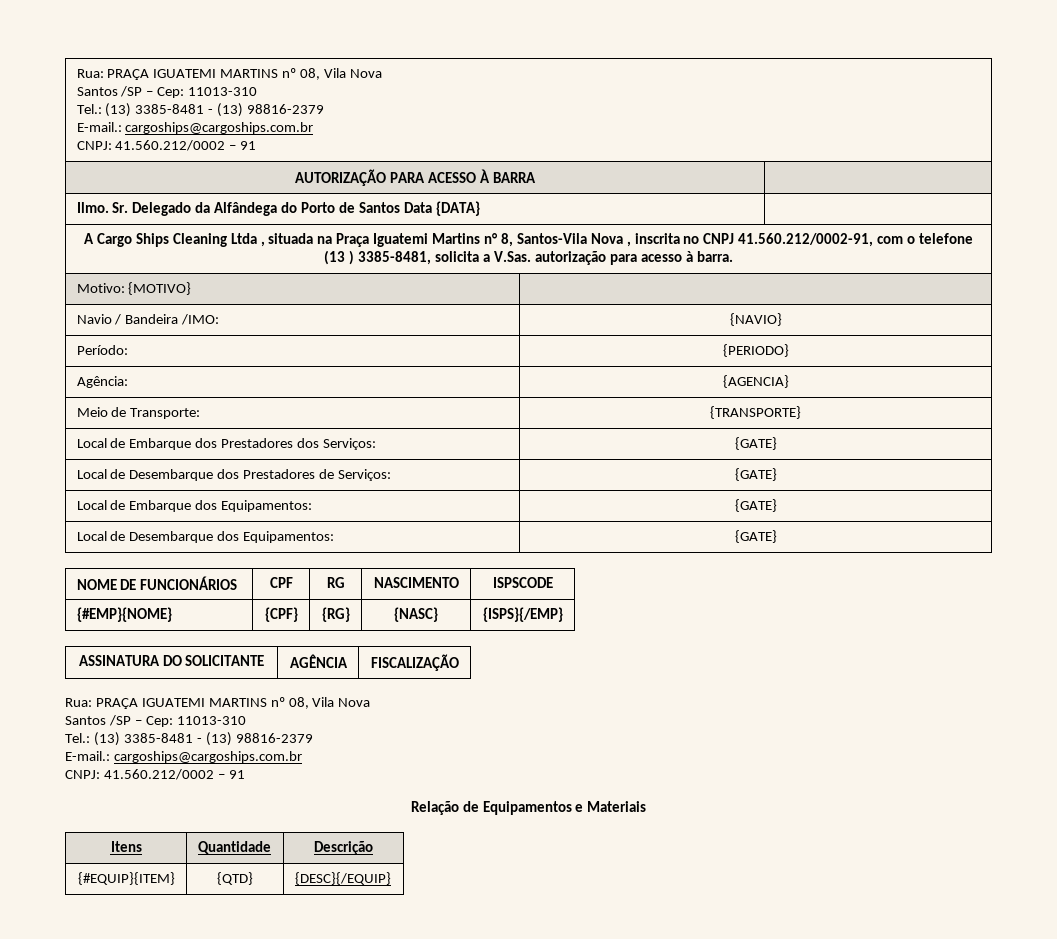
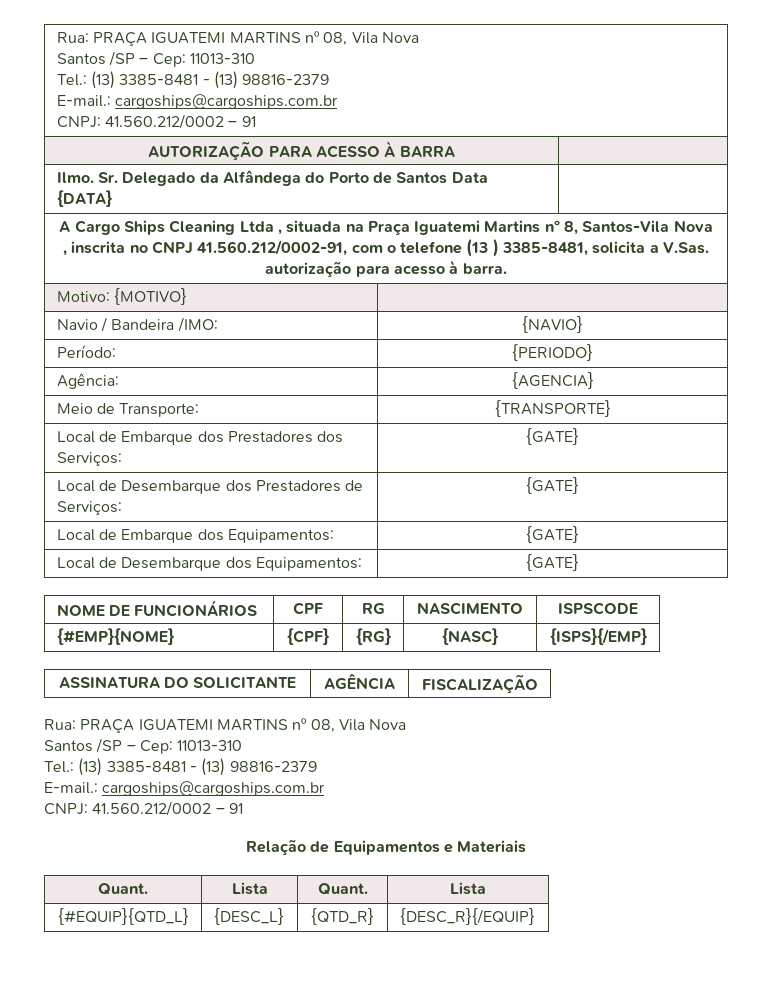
[110,841,142,852] [197,841,271,854] [314,841,373,855] [77,872,175,885] [217,872,253,885] [294,872,391,885] Itens | Quantidade | Descrição // {#EQUIP}{ITEM} | {QTD} | {DESC}{/EQUIP} -> [98,883,148,895] [231,882,268,895] [317,883,368,895] [450,882,486,895] [57,908,189,925] [213,908,284,925] [311,908,374,925] [399,908,535,925] Quant. | Lista | Quant. | Lista // {#EQUIP}{QTD_L} | {DESC_L} | {QTD_R} | {DESC_R}{/EQUIP}

